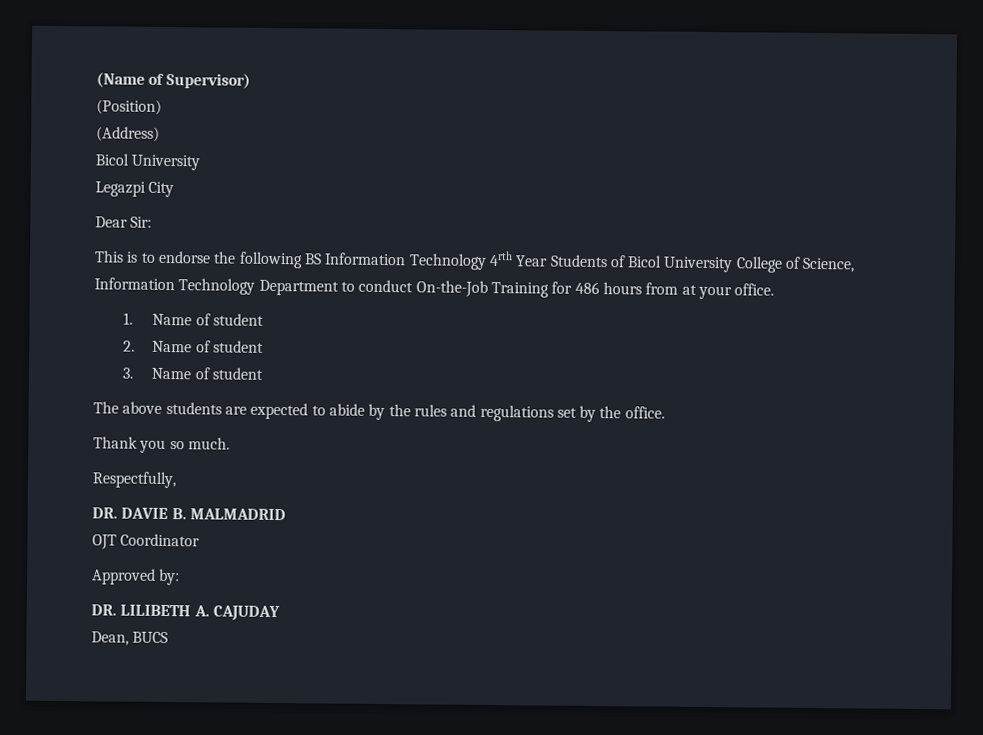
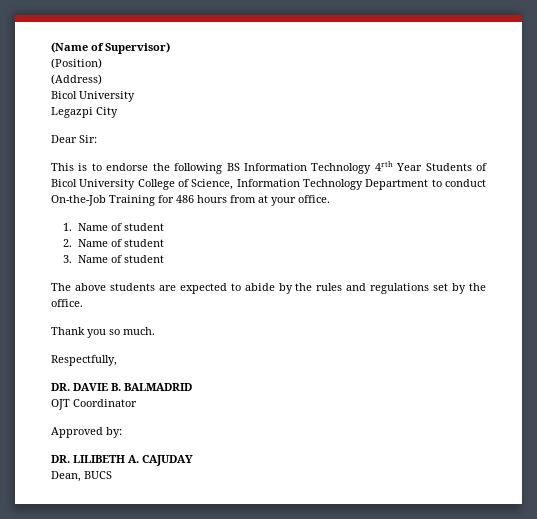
[189,508,286,521] MALMADRID -> [124,383,192,391] BALMADRID

